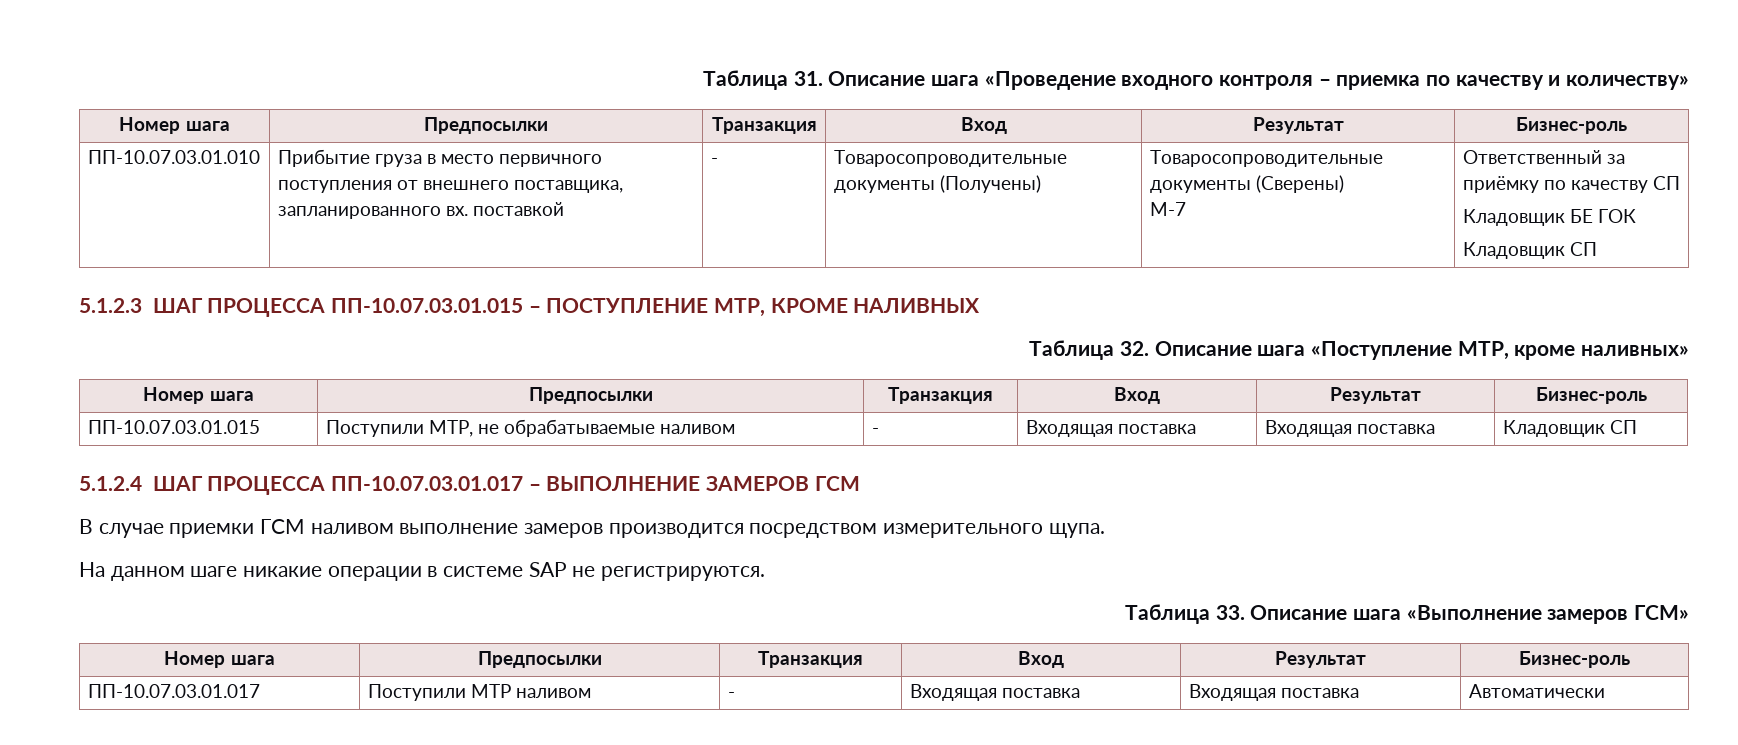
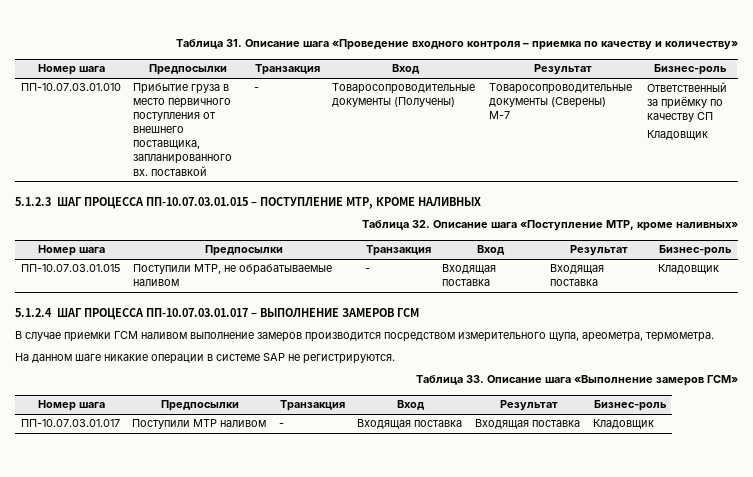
[1569,209,1636,223] [1462,242,1597,259] БЕ ГОК // Кладовщик СП -> (708, 135) none
[1609,420,1637,434] СП -> (719, 269) none
[1048,523,1105,538] щупа. -> [549,332,714,342] щупа, ареометра, термометра.
[1468,684,1605,698] Автоматически -> [592,419,654,429] Кладовщик

